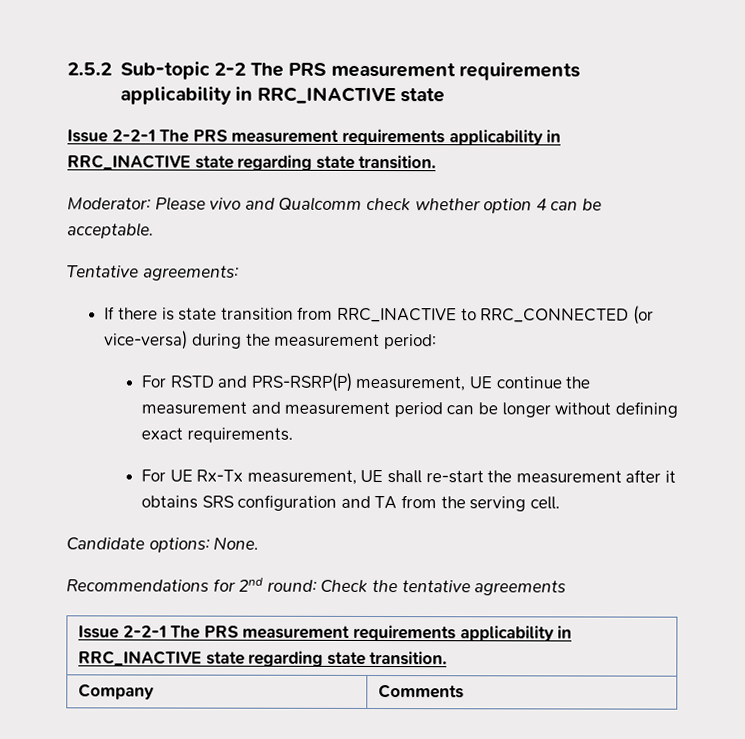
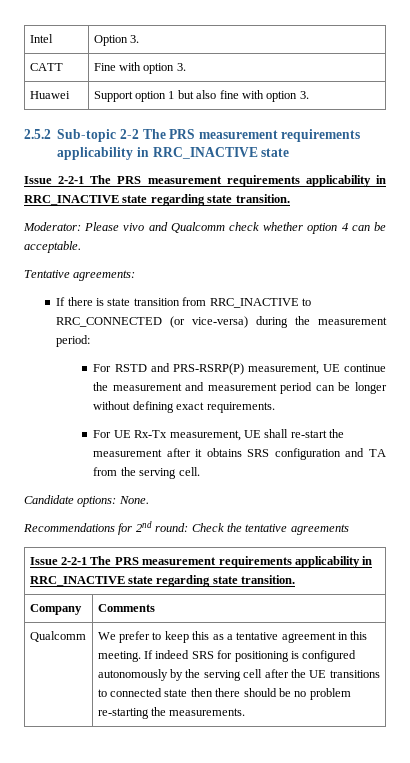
(67, 69) none -> [29,34,53,43] [93,35,140,46] [29,63,63,71] [93,62,186,74] [29,91,70,99] [93,90,309,102] Intel | Option 3. // CATT | Fine with option 3. // Huawei | Support option 1 but also fine with option 3. //
(465, 691) none -> [29,631,86,642] [97,631,368,643] [97,650,357,662] [97,669,380,681] [97,688,351,700] [97,707,246,719] // Qualcomm | We prefer to keep this as a tentative agreement in this meeting. If indeed SRS for positioning is configured autonomously by the serving cell after the UE transitions to connected state then there should be no problem re-starting the measurements.

